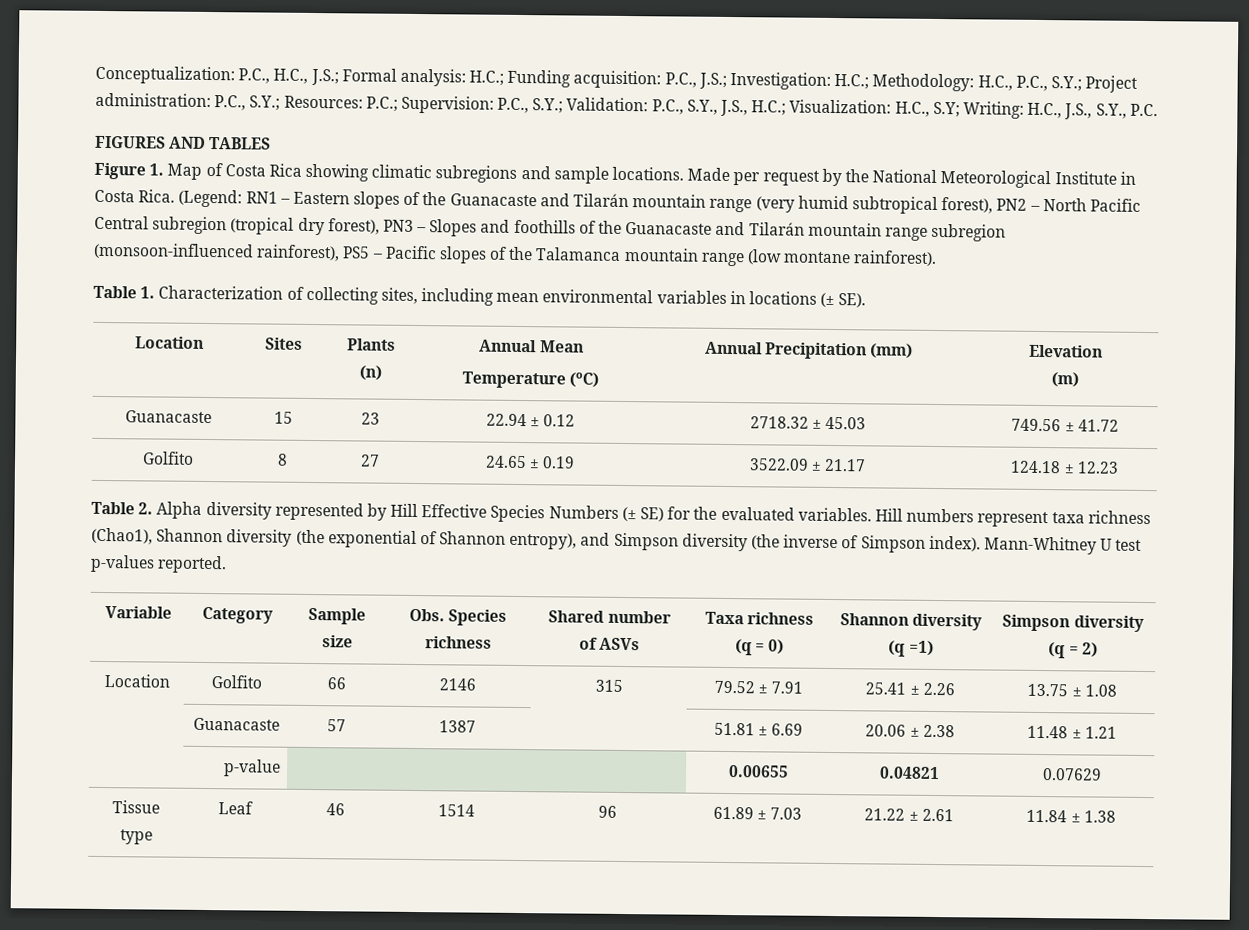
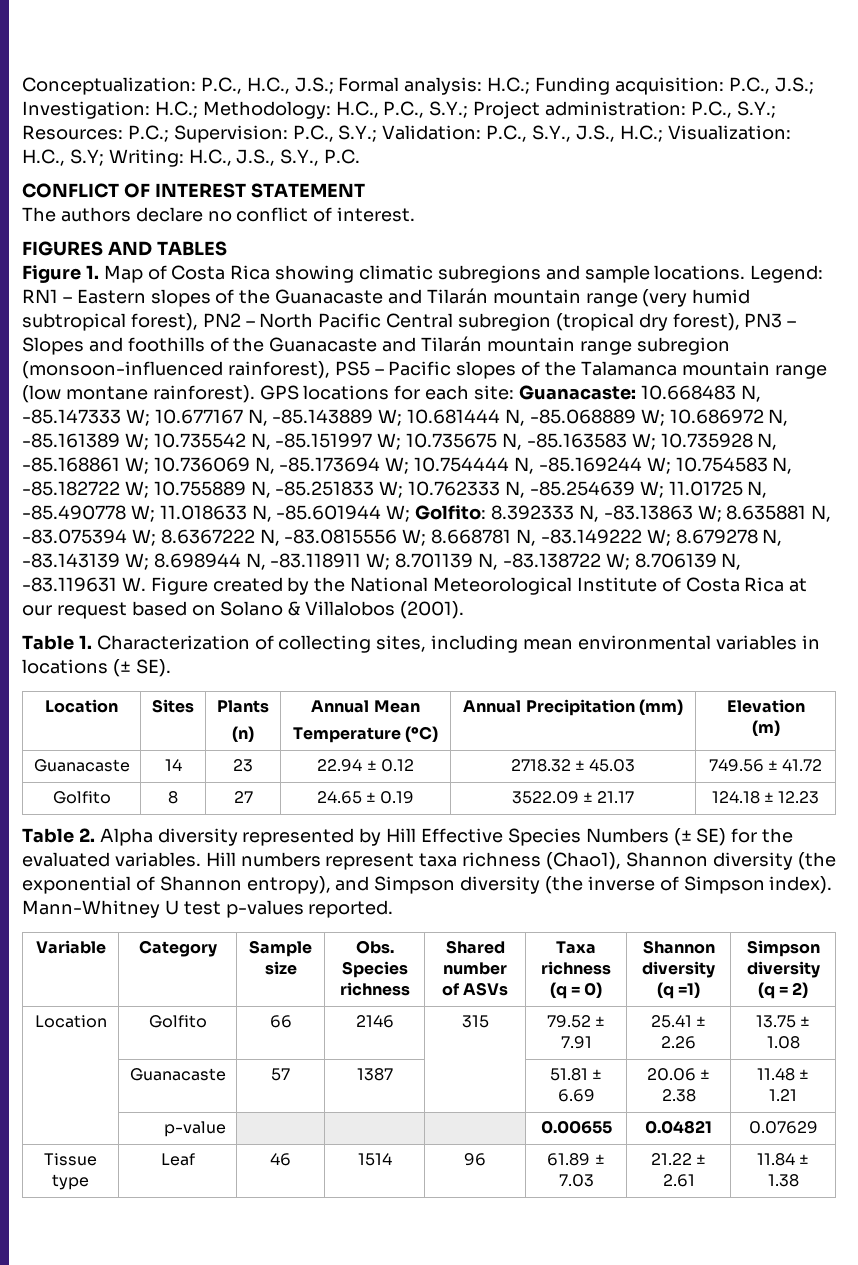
(1158, 110) none -> [22,183,365,198] [22,207,416,222] // CONFLICT OF INTEREST STATEMENT // The authors declare no conflict of interest.
[687,167,1136,189] [94,189,243,208] Made per request by the National Meteorological Institute in Costa Rica. (Legend: -> [750,265,824,283] Legend:
(938, 258) none -> [259,385,761,402] [22,409,789,426] [22,433,778,450] [22,457,793,474] [22,481,768,498] [22,505,832,522] [22,529,783,546] [22,553,742,570] [22,577,808,595] [22,601,465,619] GPS locations for each site: Guanacaste: 10.668483 N, -85.147333 W; 10.677167 N, -85.143889 W; 10.681444 N, -85.068889 W; 10.686972 N, -85.161389 W; 10.735542 N, -85.151997 W; 10.735675 N, -85.163583 W; 10.735928 N, -85.168861 W; 10.736069 N, -85.173694 W; 10.754444 N, -85.169244 W; 10.754583 N, -85.182722 W; 10.755889 N, -85.251833 W; 10.762333 N, -85.254639 W; 11.01725 N, -85.490778 W; 11.018633 N, -85.601944 W; Golfito: 8.392333 N, -83.13863 W; 8.635881 N, -83.075394 W; 8.6367222 N, -83.0815556 W; 8.668781 N, -83.149222 W; 8.679278 N, -83.143139 W; 8.698944 N, -83.118911 W; 8.701139 N, -83.138722 W; 8.706139 N, -83.119631 W. Figure created by the National Meteorological Institute of Costa Rica at our request based on Solano & Villalobos (2001).
[273,411,293,424] 15 -> [164,759,182,771] 14

